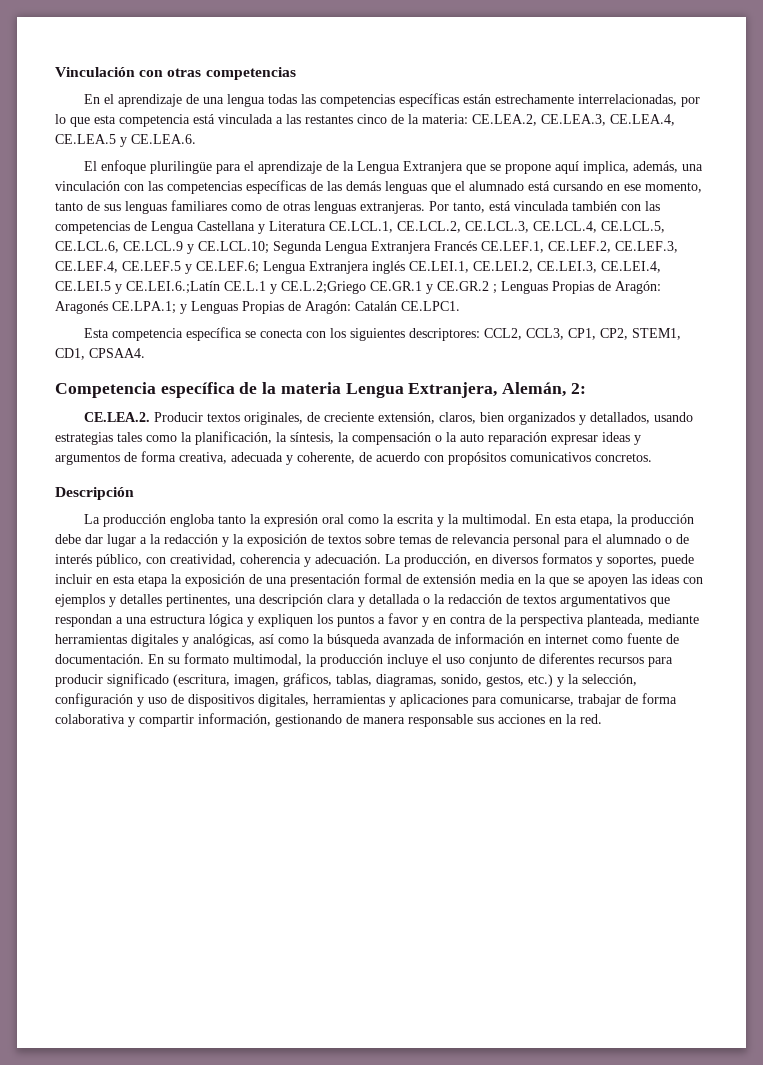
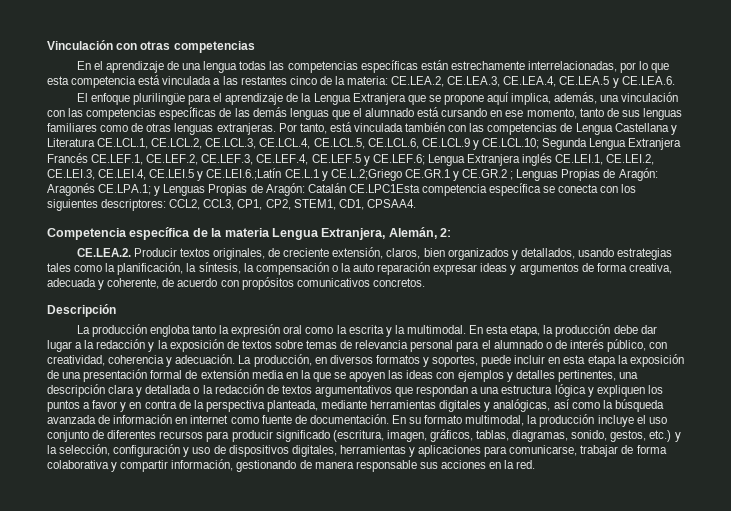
[401,301,460,311] [83,328,109,338] CE.LPC1. // Esta -> [348,184,420,193] CE.LPC1Esta

